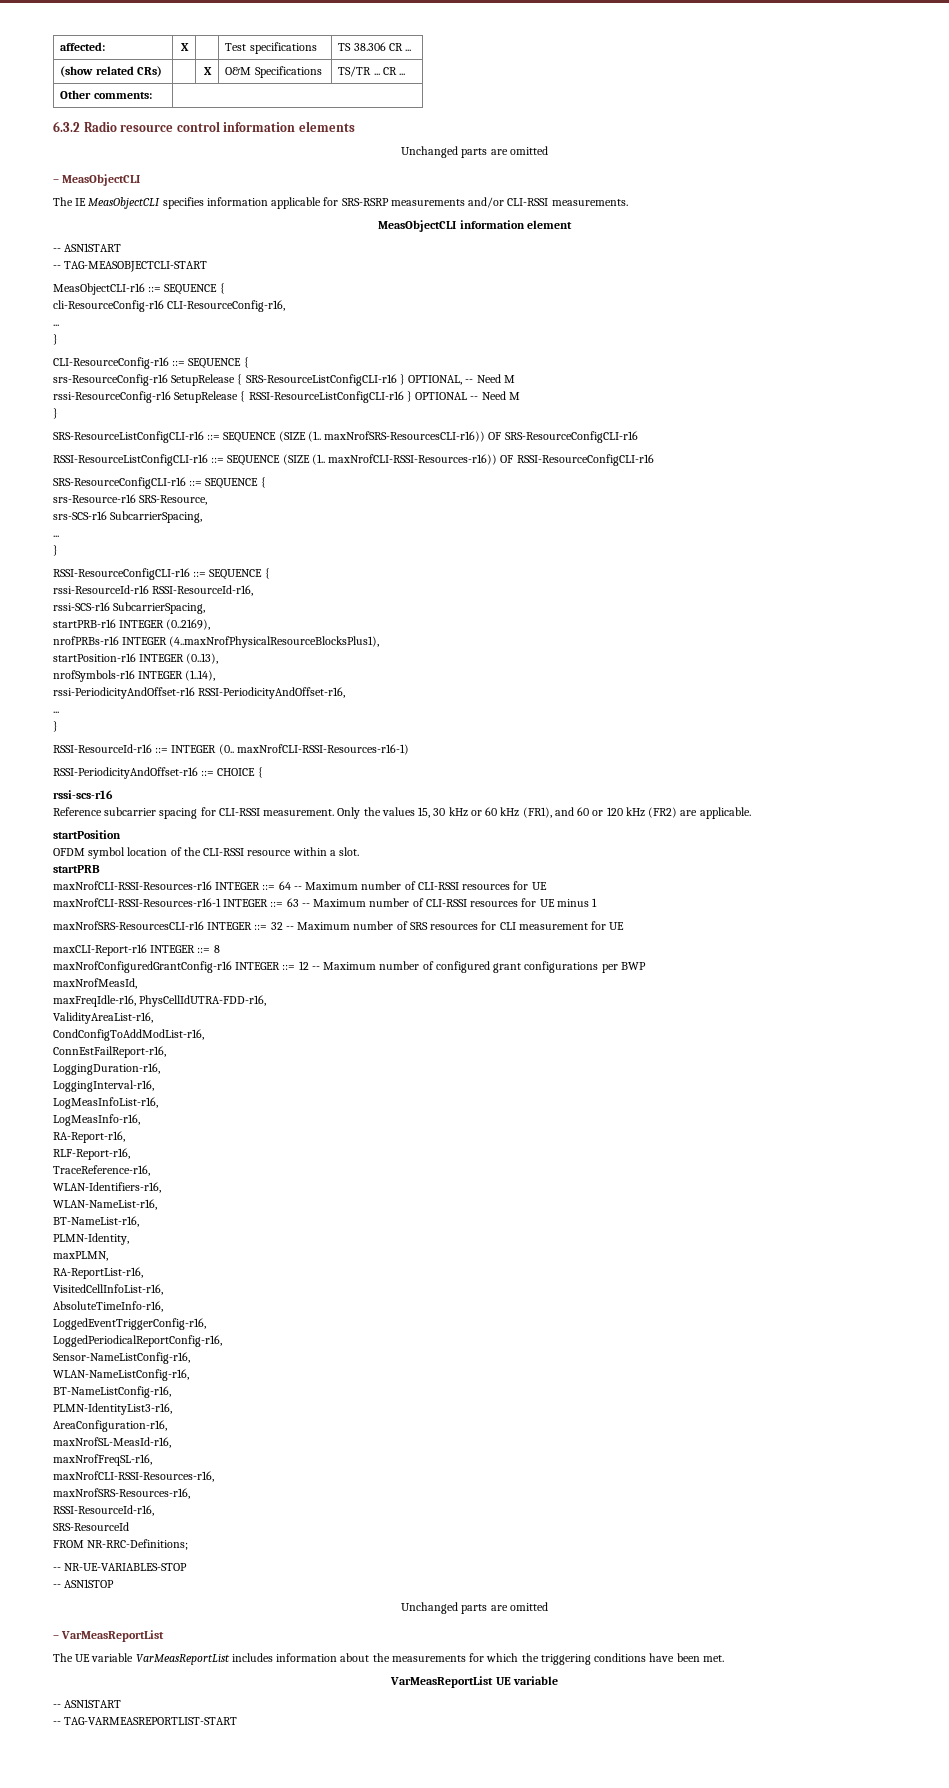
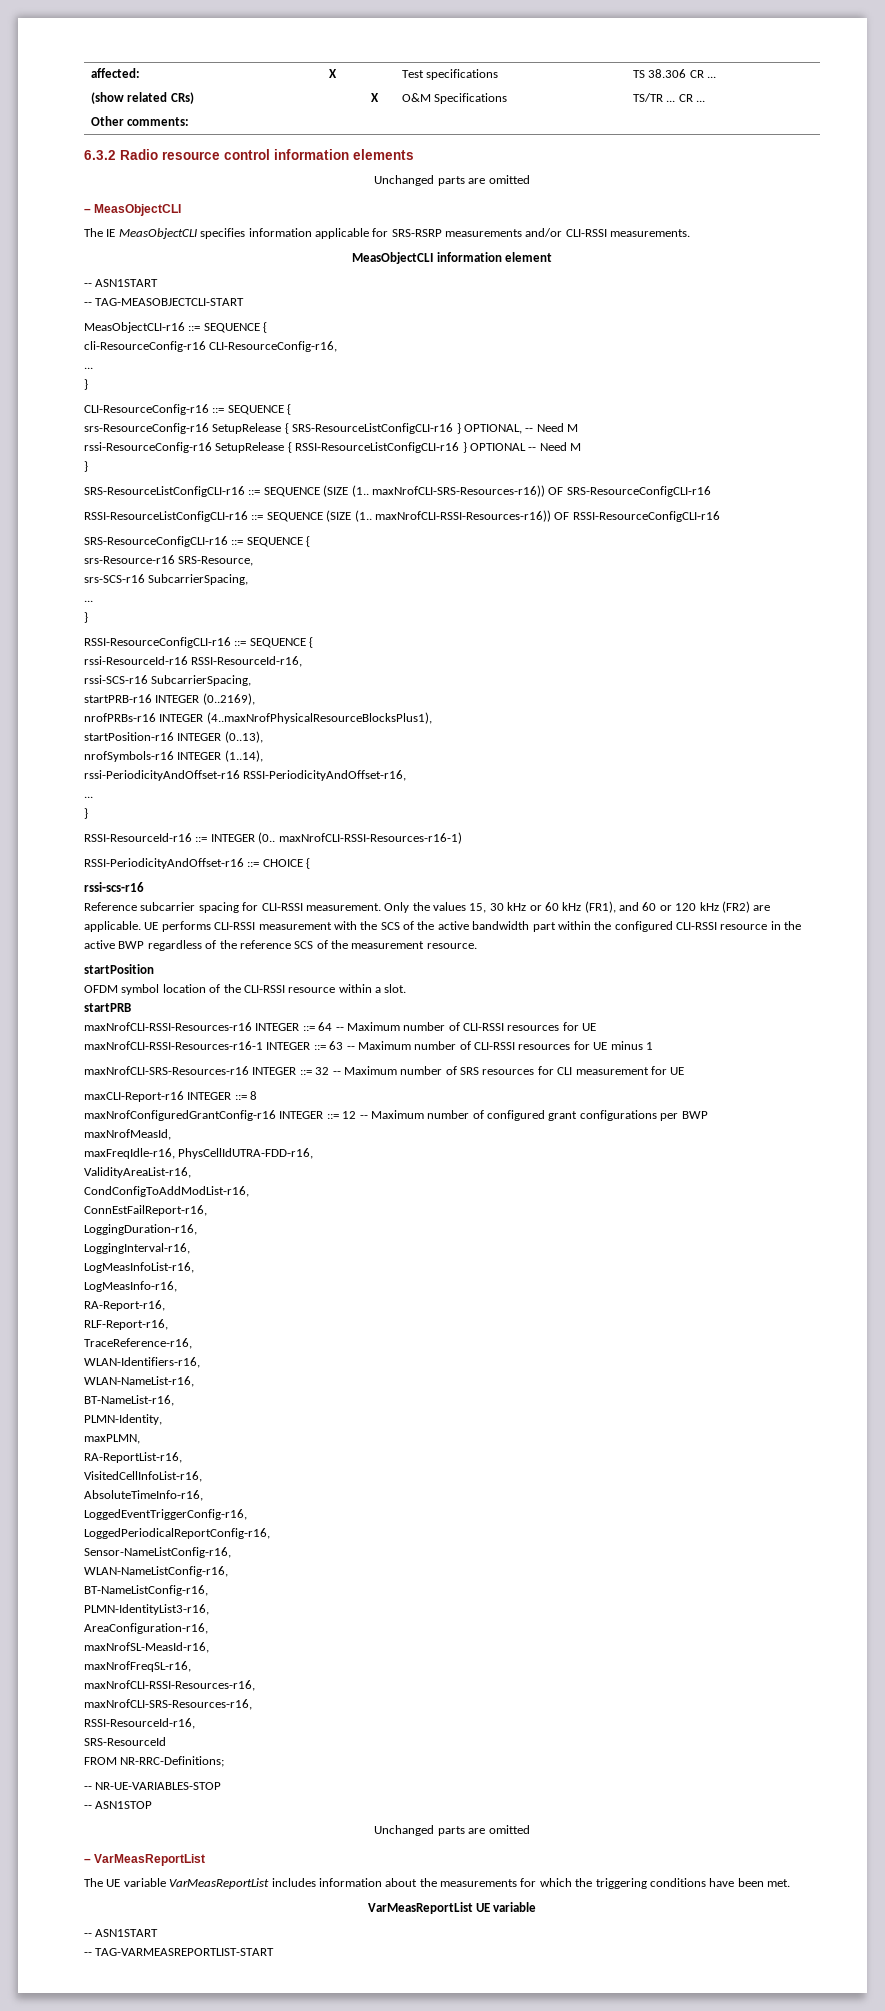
[324,431,486,442] maxNrofSRS-ResourcesCLI-r16)) -> [371,485,545,497] maxNrofCLI-SRS-Resources-r16))
(751, 813) none -> [144,921,802,932] [84,940,477,951] UE performs CLI-RSSI measurement with the SCS of the active bandwidth part within the configured CLI-RSSI resource in the active BWP regardless of the reference SCS of the measurement resource.
[53,921,204,930] maxNrofSRS-ResourcesCLI-r16 -> [84,1066,249,1075] maxNrofCLI-SRS-Resources-r16
[53,1488,190,1499] maxNrofSRS-Resources-r16, -> [84,1699,252,1710] maxNrofCLI-SRS-Resources-r16,

